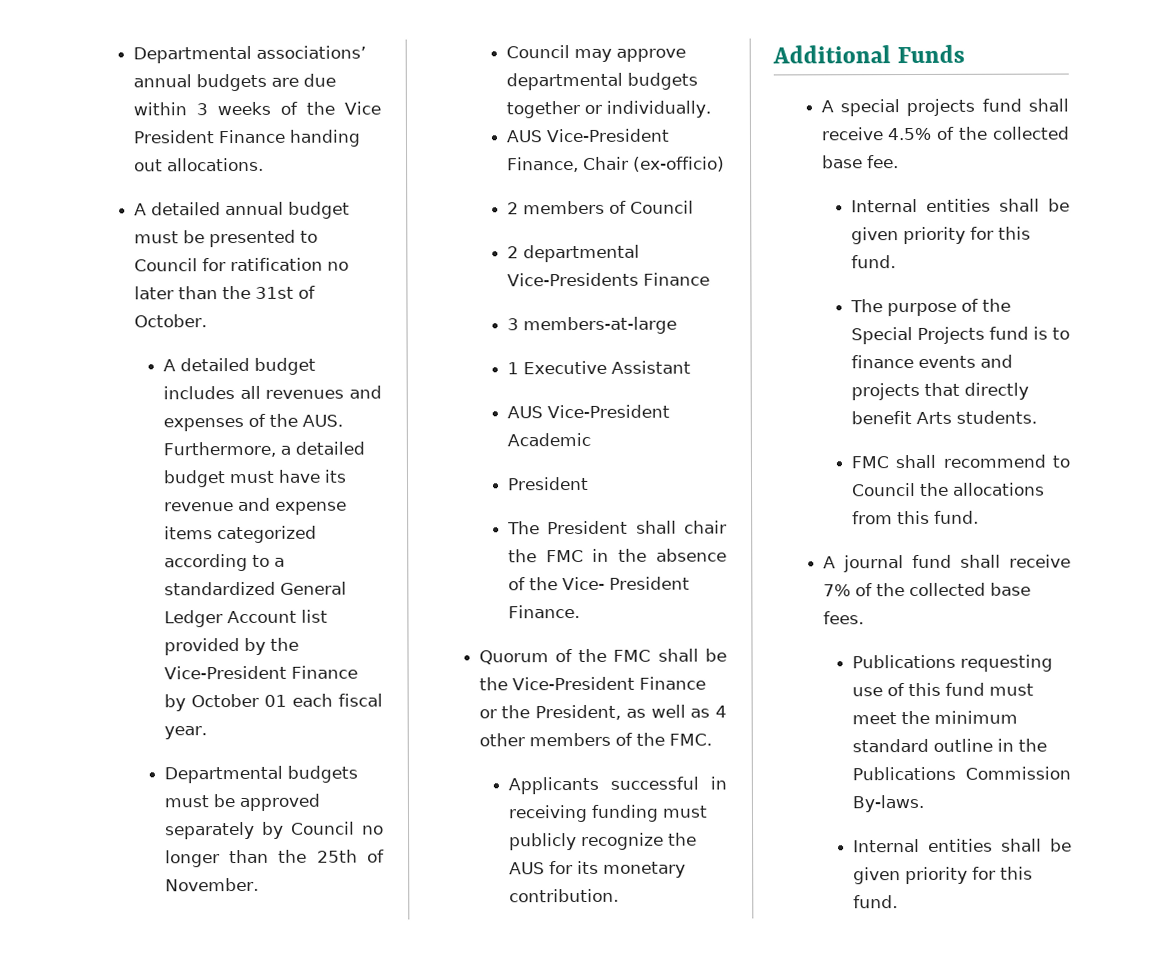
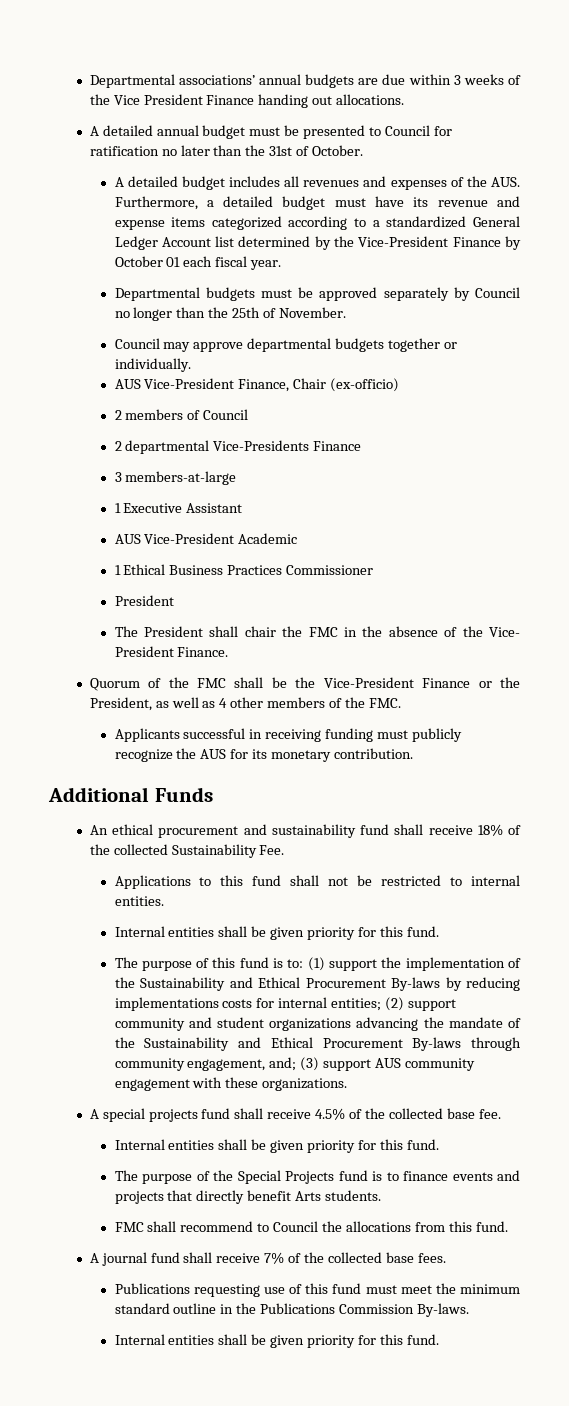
[163,638,240,656] provided -> [238,236,311,247] determined
(591, 439) none -> [114,564,374,575] // 1 Ethical Business Practices Commissioner
(966, 54) none -> [89,824,521,838] [89,844,285,858] [114,875,520,889] [114,896,164,906] [114,926,439,940] [114,957,521,971] [114,977,520,991] [114,997,457,1011] [114,1017,521,1031] [114,1037,521,1051] [114,1057,476,1071] [114,1077,348,1091] // An ethical procurement and sustainability fund shall receive 18% of the collected Sustainability Fee. // Applications to this fund shall not be restricted to internal entities. // Internal entities shall be given priority for this fund. // The purpose of this fund is to: (1) support the implementation of the Sustainability and Ethical Procurement By-laws by reducing implementations costs for internal entities; (2) support community and student organizations advancing the mandate of the Sustainability and Ethical Procurement By-laws through community engagement, and; (3) support AUS community engagement with these organizations.

